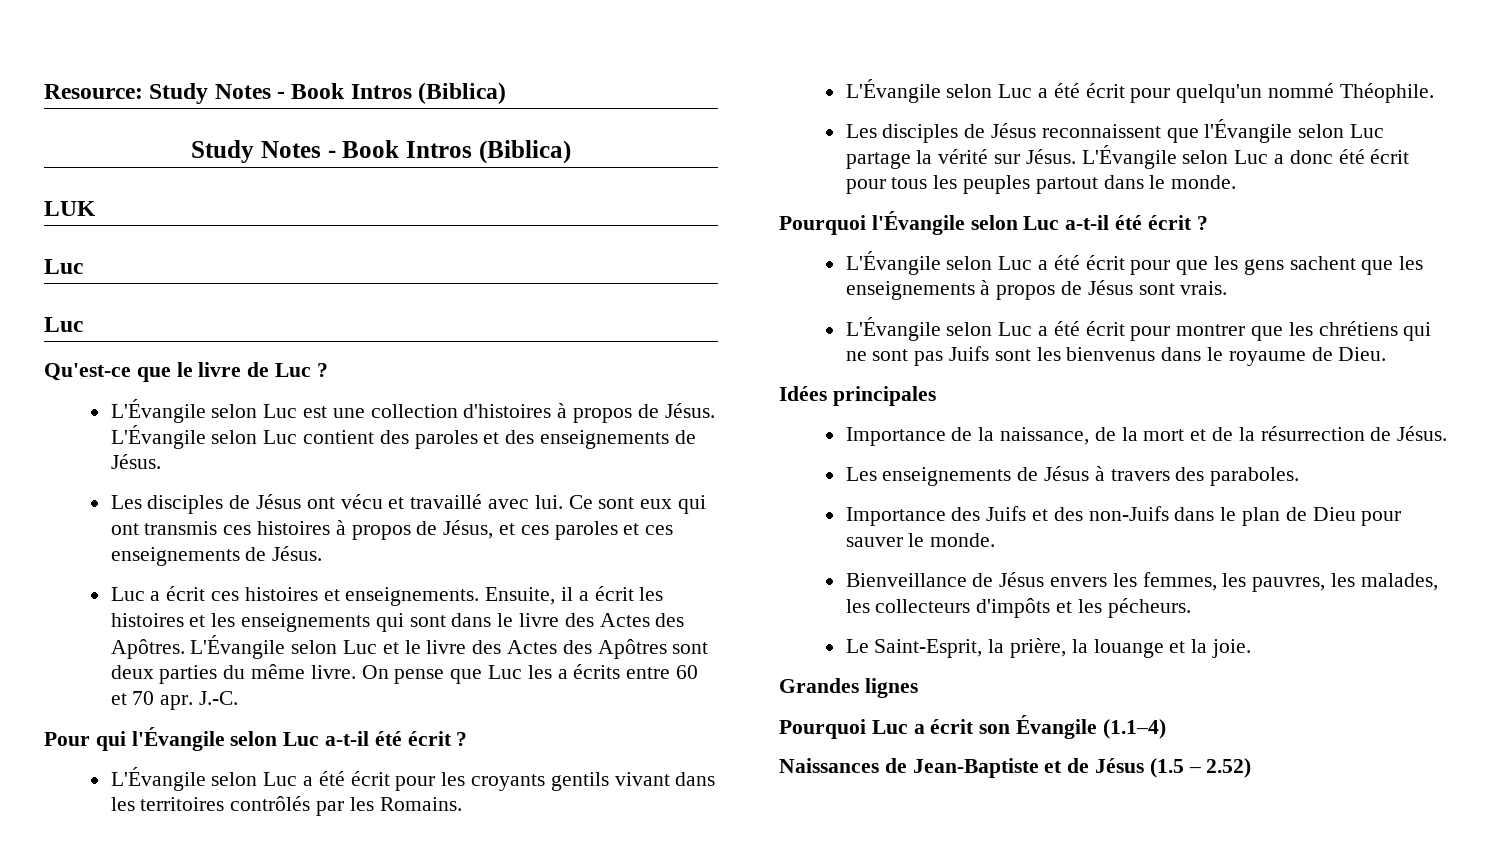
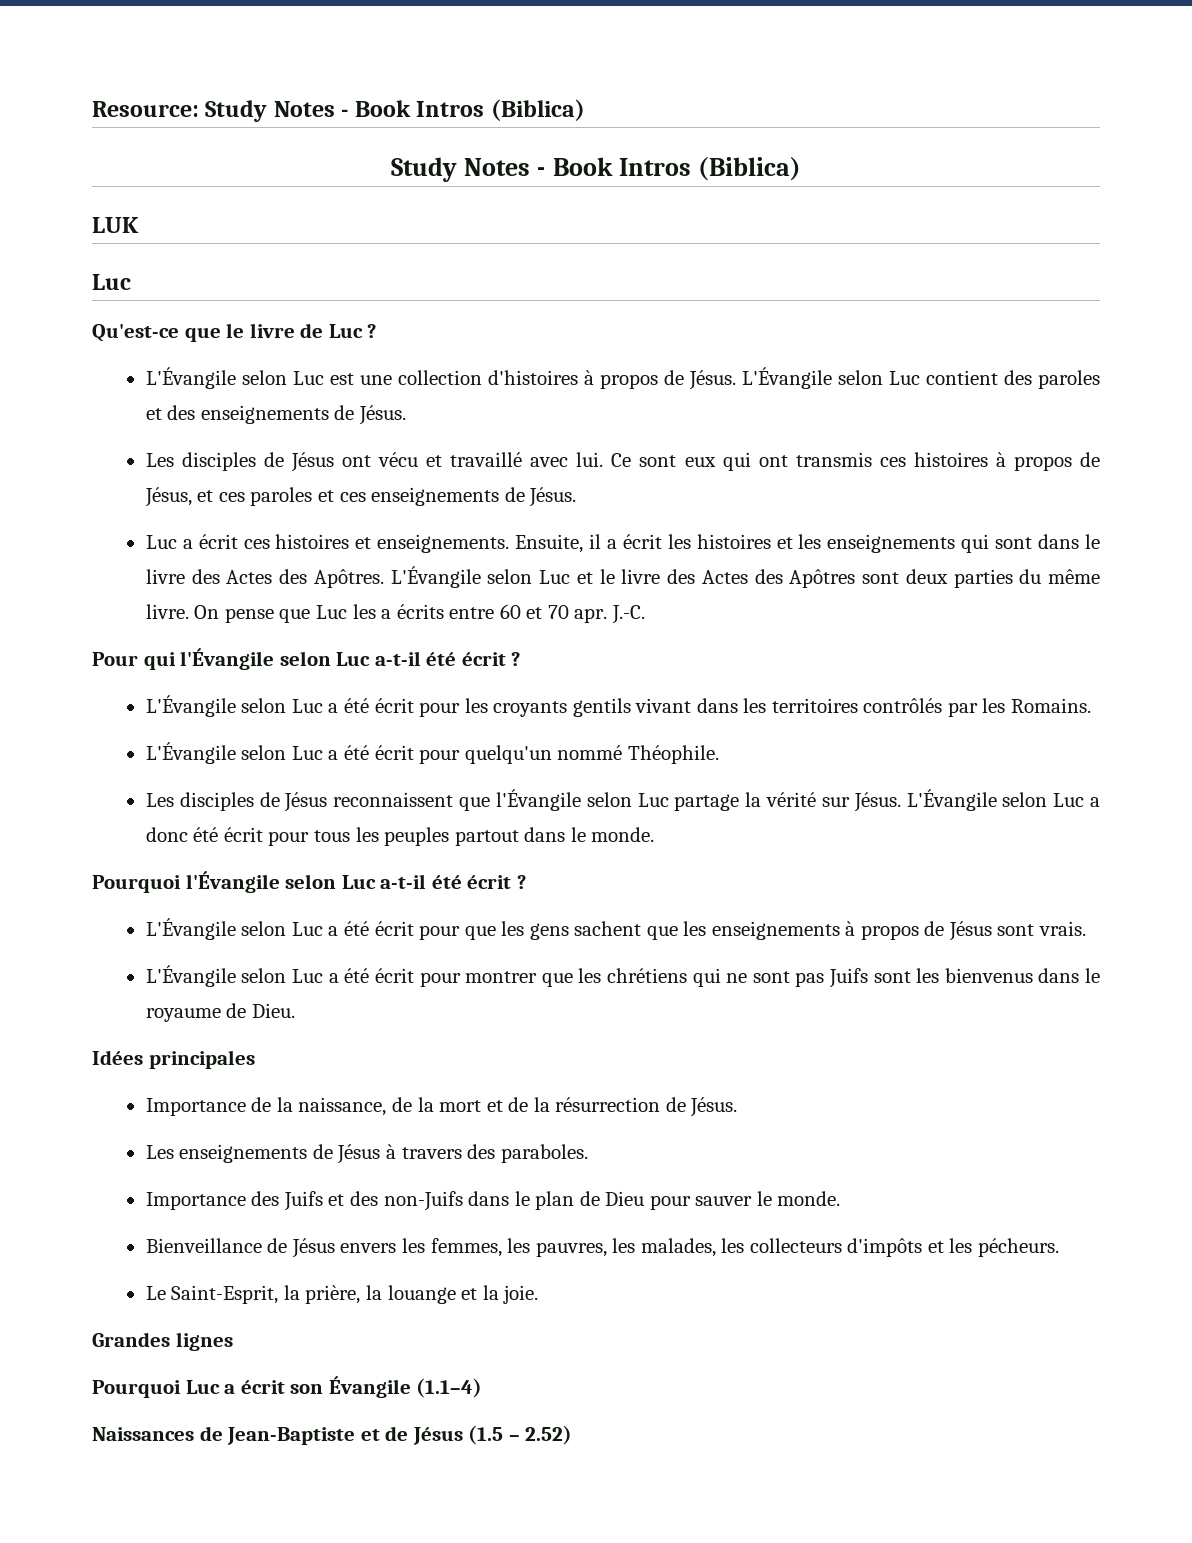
[44,317,83,332] // Luc -> (131, 282) none

